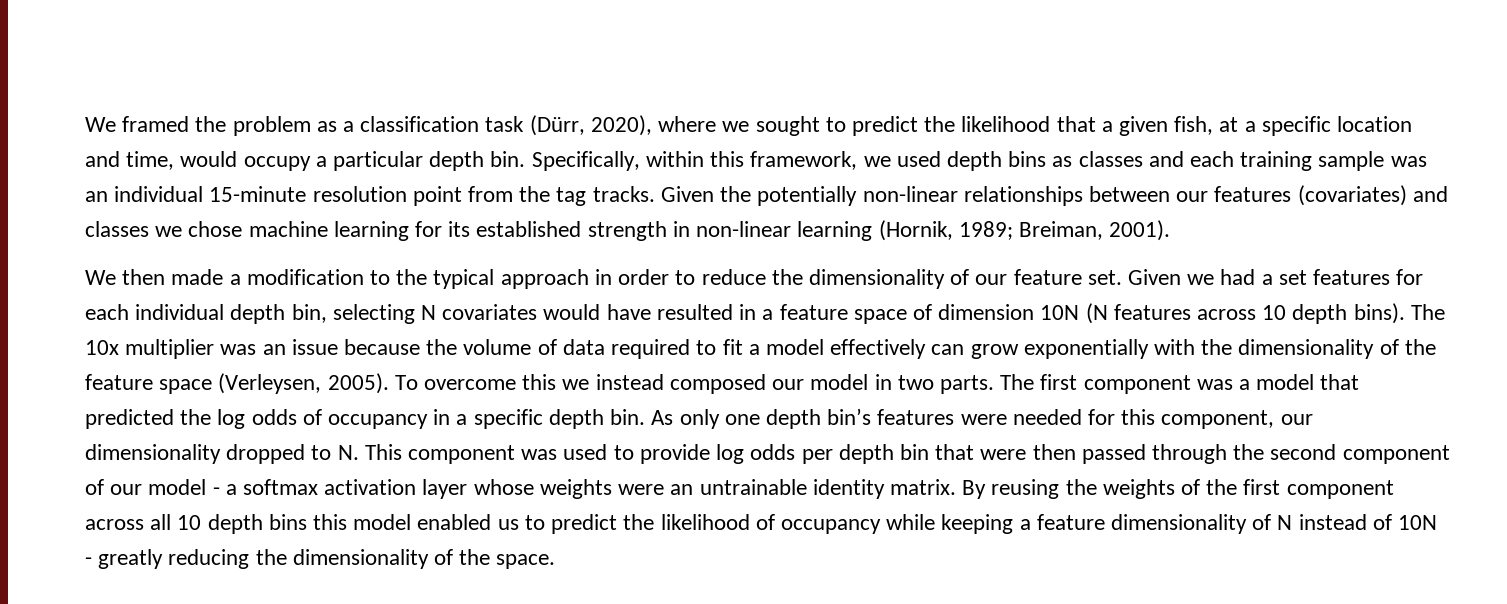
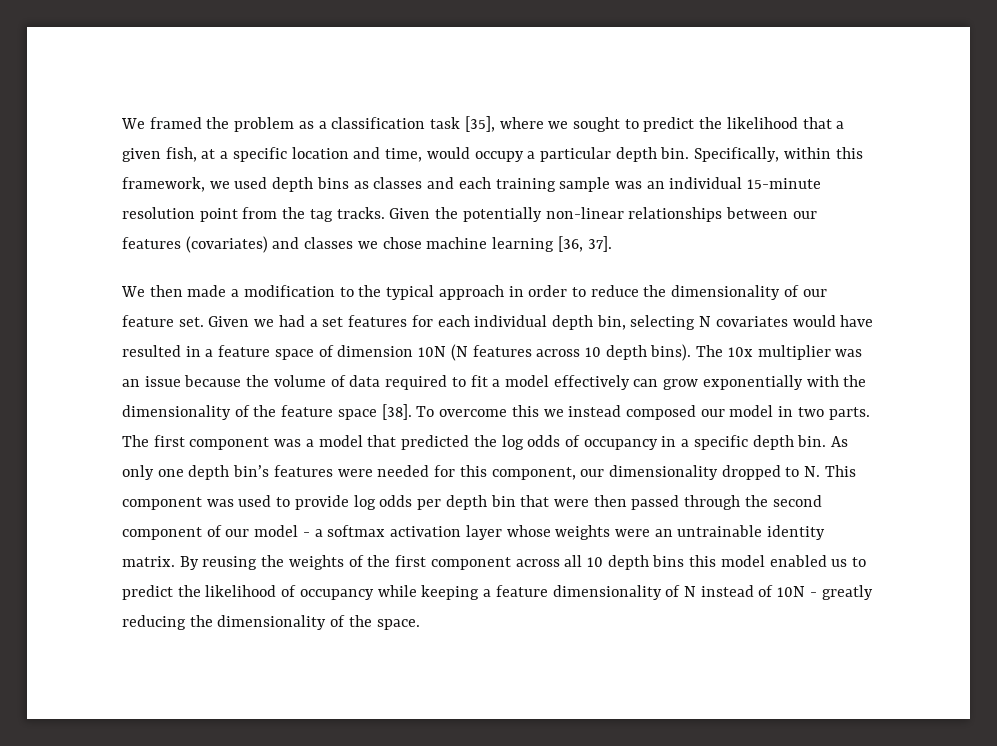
[529,115,652,136] (Dürr, 2020), -> [464,116,495,132] [35],
[415,220,1171,241] for its established strength in non-linear learning (Hornik, 1989; Breiman, 2001). -> [557,236,612,252] [36, 37].
[218,373,389,394] (Verleysen, 2005). -> [381,404,412,420] [38].

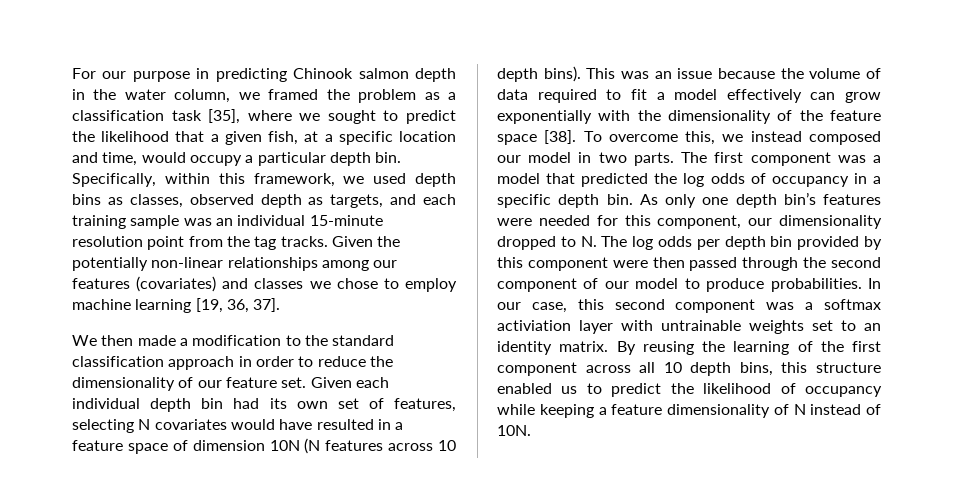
[121,118,145,129] We -> [72,68,456,82] [72,89,260,103] For our purpose in predicting Chinook salmon depth in the water column, we
[373,177,423,189] classes -> [129,194,384,208] classes, observed depth as targets,
[725,207,788,219] between -> [321,260,369,271] among
[426,236,583,252] machine learning [36, -> [383,278,458,292] [72,298,249,313] to employ machine learning [19, 36,
[386,285,435,300] typical -> [332,335,395,346] [72,356,164,367] standard classification
[254,315,626,330] we had a set features for each individual depth bin, -> [355,377,389,388] [72,398,456,412] each individual depth bin had its own set of features,
[696,345,831,360] The 10x multiplier -> [586,68,616,79] This
[511,405,539,417] this -> [685,131,716,145] this,
[824,465,856,477] [122,495,349,510] This component was used to provide -> [601,236,628,247] The
[520,495,550,507] that -> [797,236,882,250] [497,257,608,271] provided by this component
[302,525,763,540] - a softmax activation layer whose weights were an untrainable -> [684,278,881,292] [497,299,881,313] [497,320,881,334] to produce probabilities. In our case, this second component was a softmax activiation layer with untrainable weights set to an
[288,555,344,570] weights -> [733,341,790,355] learning
[652,555,765,567] bins this model -> [739,362,881,376] bins, this structure
[777,585,873,600] [122,615,420,630] 10N - greatly reducing the dimensionality of the space. -> [497,425,531,436] 10N.

